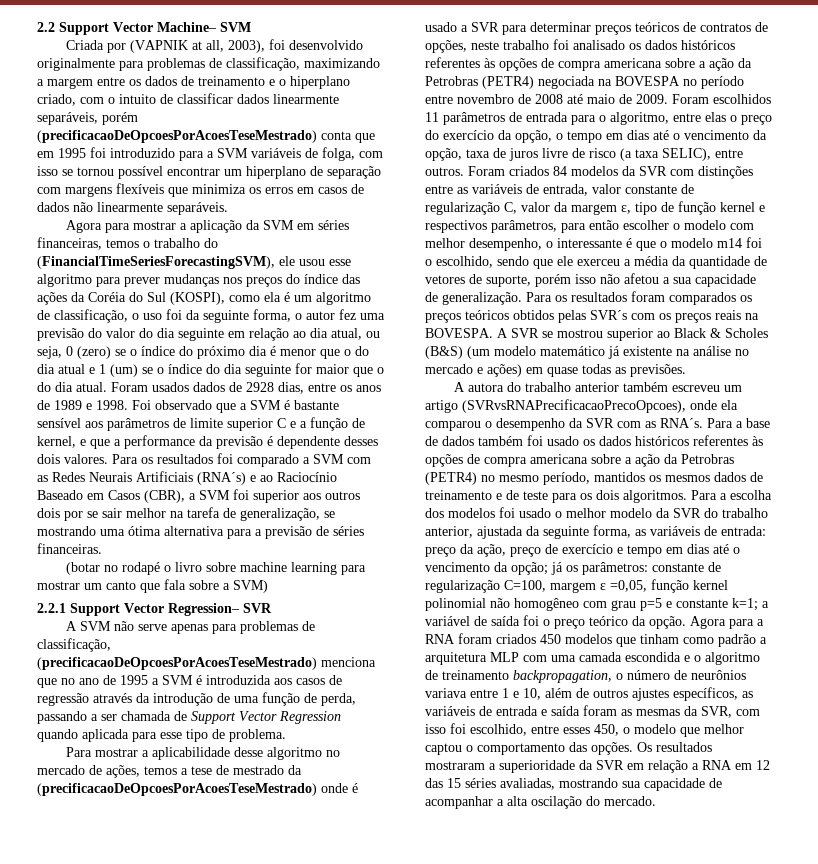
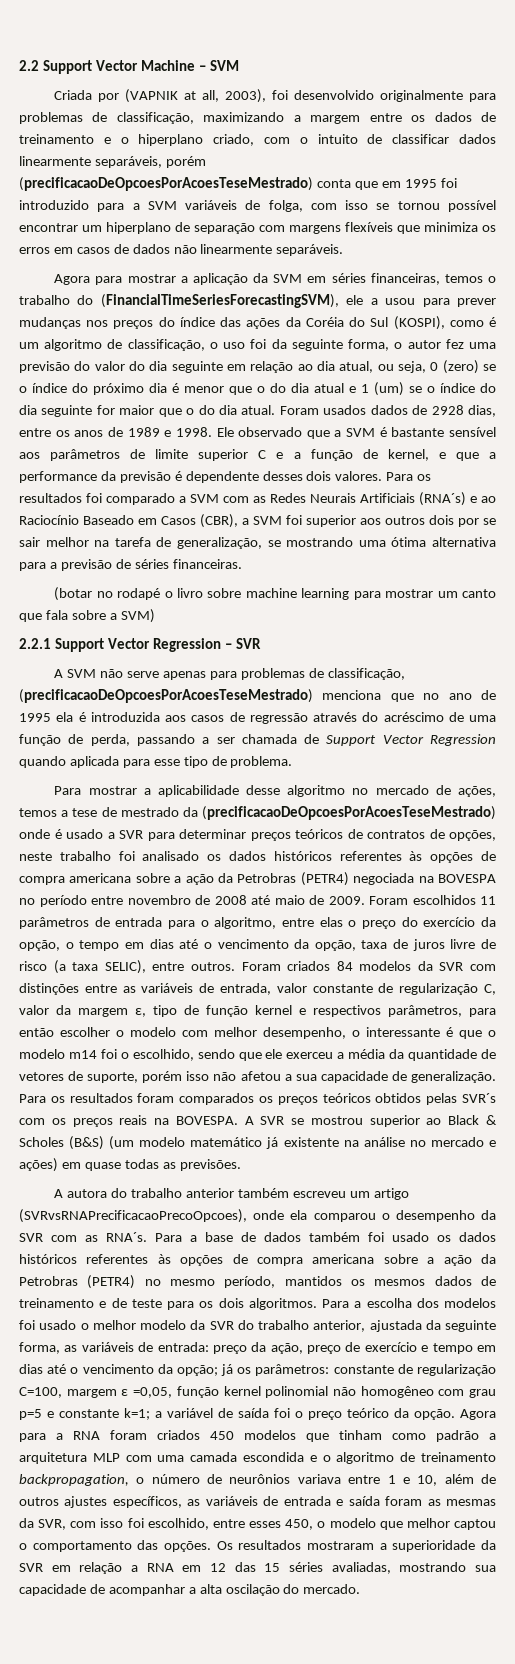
[157,22,217,32] Machine– -> [140,60,206,71] Machine –
[299,259,351,266] [37,274,92,287] usou esse algoritmo -> [370,298,416,305] a usou
[264,292,281,302] ela -> (484, 323) none
[132,400,151,410] Foi -> [216,427,234,437] Ele
[168,603,240,616] Regression– -> [152,638,232,652] Regression –
[152,675,193,685] a SVM -> [56,712,74,722] ela
[136,693,213,706] da introdução -> [362,712,444,722] do acréscimo

